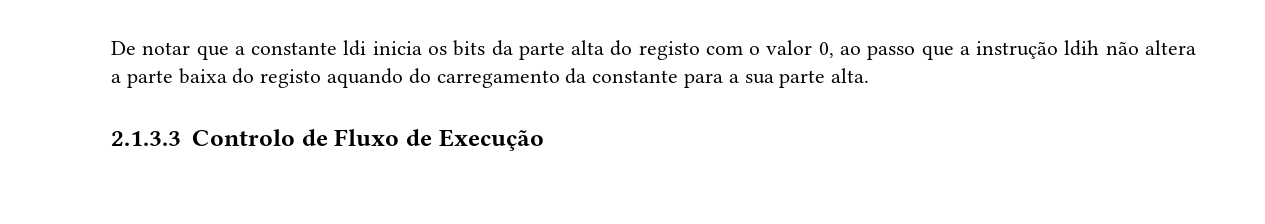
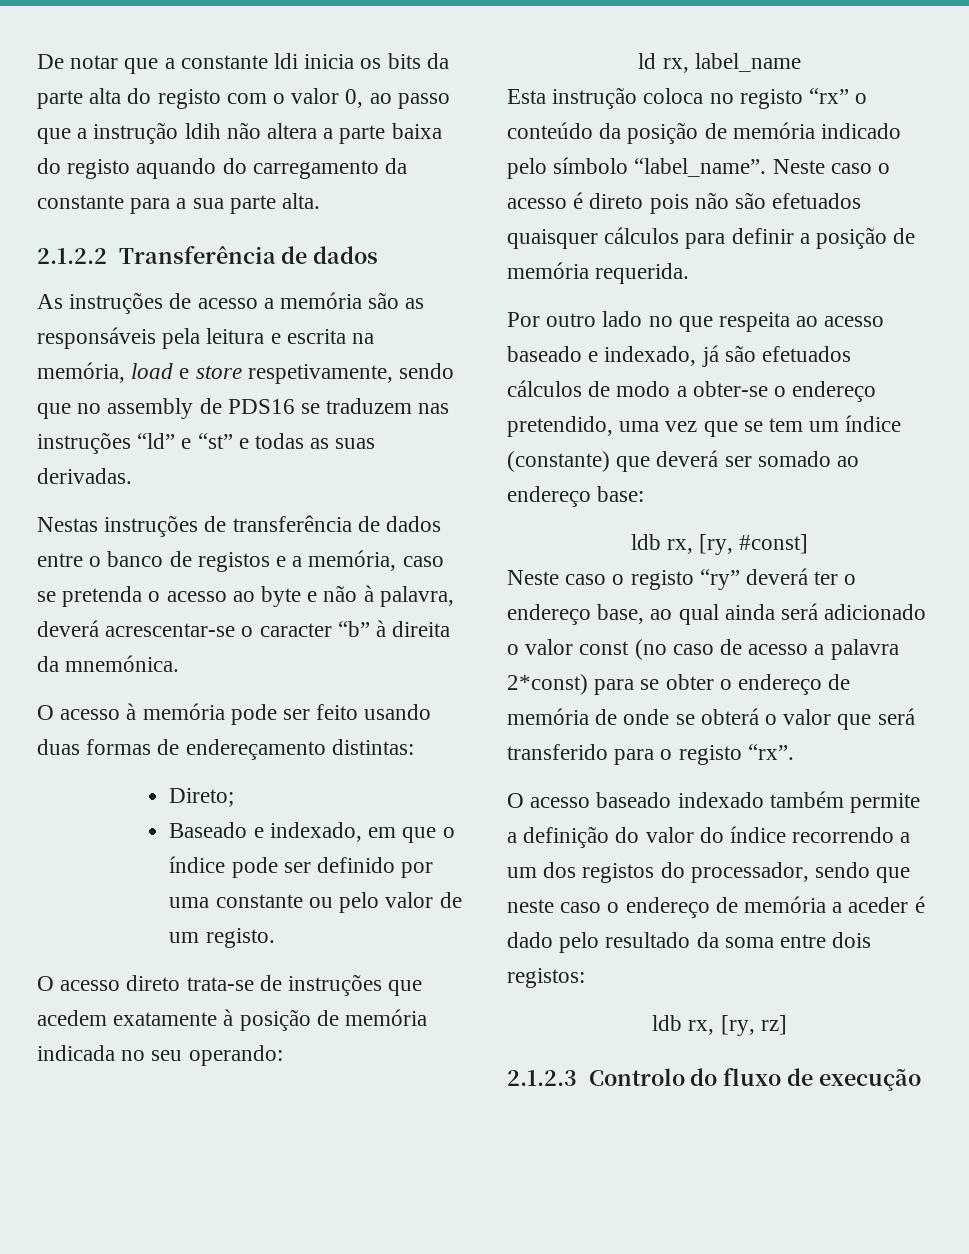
[111,129,544,151] 2.1.3.3 Controlo de Fluxo de Execução -> [37,246,379,264] [37,292,425,314] [37,327,375,349] [37,362,455,384] [37,398,450,419] [37,432,376,454] [37,468,132,484] [37,515,442,537] [37,550,444,572] [37,585,454,607] [37,620,451,637] [37,655,180,672] [37,703,432,725] [37,739,414,760] [169,788,235,807] [169,822,455,843] [169,856,434,878] [169,892,462,913] [169,928,275,948] [37,974,423,996] [37,1009,428,1031] [37,1045,283,1066] [638,53,801,73] [507,87,868,109] [507,122,902,144] [507,157,891,179] [507,192,862,214] [507,227,916,249] [507,262,690,284] [507,311,885,332] [507,345,852,367] [507,380,877,402] [507,415,902,437] [507,450,860,472] [507,486,645,507] [630,534,809,555] [507,568,857,590] [507,603,927,625] [507,639,899,660] [507,674,851,695] [507,708,915,730] [507,744,794,765] [507,791,921,813] [507,826,911,848] [507,862,911,883] [507,896,925,918] [507,932,872,953] [507,968,585,988] [652,1015,787,1036] [507,1068,921,1091] 2.1.2.2 Transferência de dados // As instruções de acesso a memória são as responsáveis pela leitura e escrita na memória, load e store respetivamente, sendo que no assembly de PDS16 se traduzem nas instruções “ld” e “st” e todas as suas derivadas. // Nestas instruções de transferência de dados entre o banco de registos e a memória, caso se pretenda o acesso ao byte e não à palavra, deverá acrescentar-se o caracter “b” à direita da mnemónica. // O acesso à memória pode ser feito usando duas formas de endereçamento distintas: // Direto; // Baseado e indexado, em que o índice pode ser definido por uma constante ou pelo valor de um registo. // O acesso direto trata-se de instruções que acedem exatamente à posição de memória indicada no seu operando: // ld rx, label_name // Esta instrução coloca no registo “rx” o conteúdo da posição de memória indicado pelo símbolo “label_name”. Neste caso o acesso é direto pois não são efetuados quaisquer cálculos para definir a posição de memória requerida. // Por outro lado no que respeita ao acesso baseado e indexado, já são efetuados cálculos de modo a obter-se o endereço pretendido, uma vez que se tem um índice (constante) que deverá ser somado ao endereço base: // ldb rx, [ry, #const] // Neste caso o registo “ry” deverá ter o endereço base, ao qual ainda será adicionado o valor const (no caso de acesso a palavra 2*const) para se obter o endereço de memória de onde se obterá o valor que será transferido para o registo “rx”. // O acesso baseado indexado também permite a definição do valor do índice recorrendo a um dos registos do processador, sendo que neste caso o endereço de memória a aceder é dado pelo resultado da soma entre dois registos: // ldb rx, [ry, rz] // 2.1.2.3 Controlo do fluxo de execução

